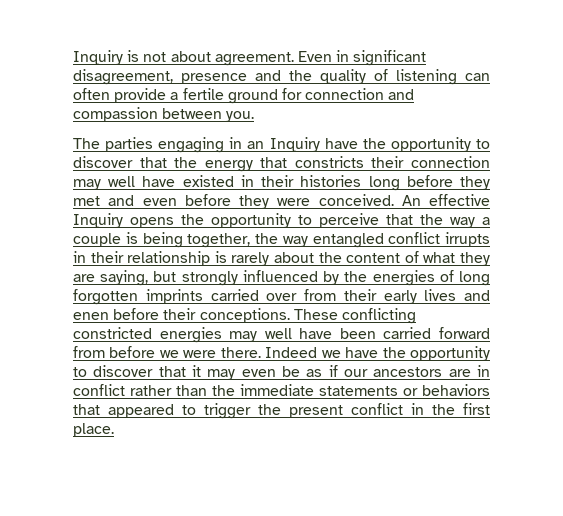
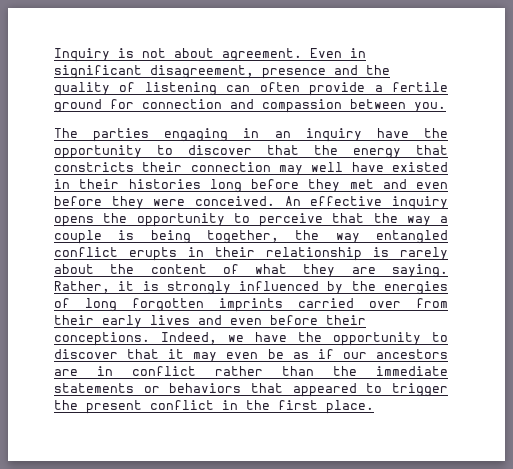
[269,137,320,152] Inquiry -> [305,128,362,142] inquiry
[73,213,123,228] Inquiry -> [392,196,448,210] inquiry
[445,232,490,247] irrupts -> [129,247,177,261] erupts
[100,270,177,286] saying, but -> [391,264,448,278] [54,281,159,293] saying. Rather, it is
[73,312,109,320] enen -> [230,318,262,325] even
[293,308,416,324] [73,327,490,343] [73,346,318,358] These conflicting constricted energies may well have been carried forward from before we were there. Indeed -> [161,332,217,344] Indeed,

